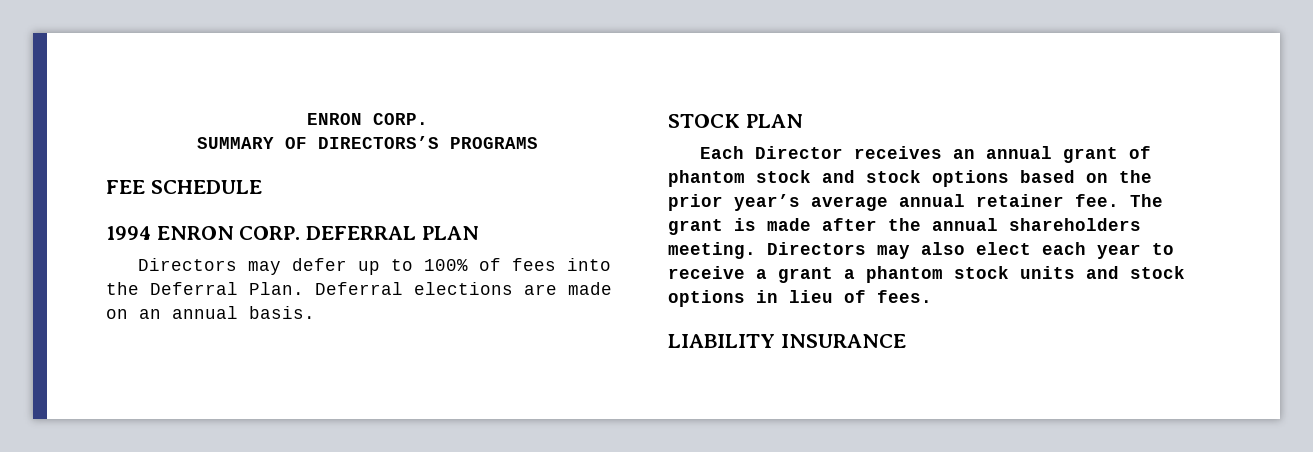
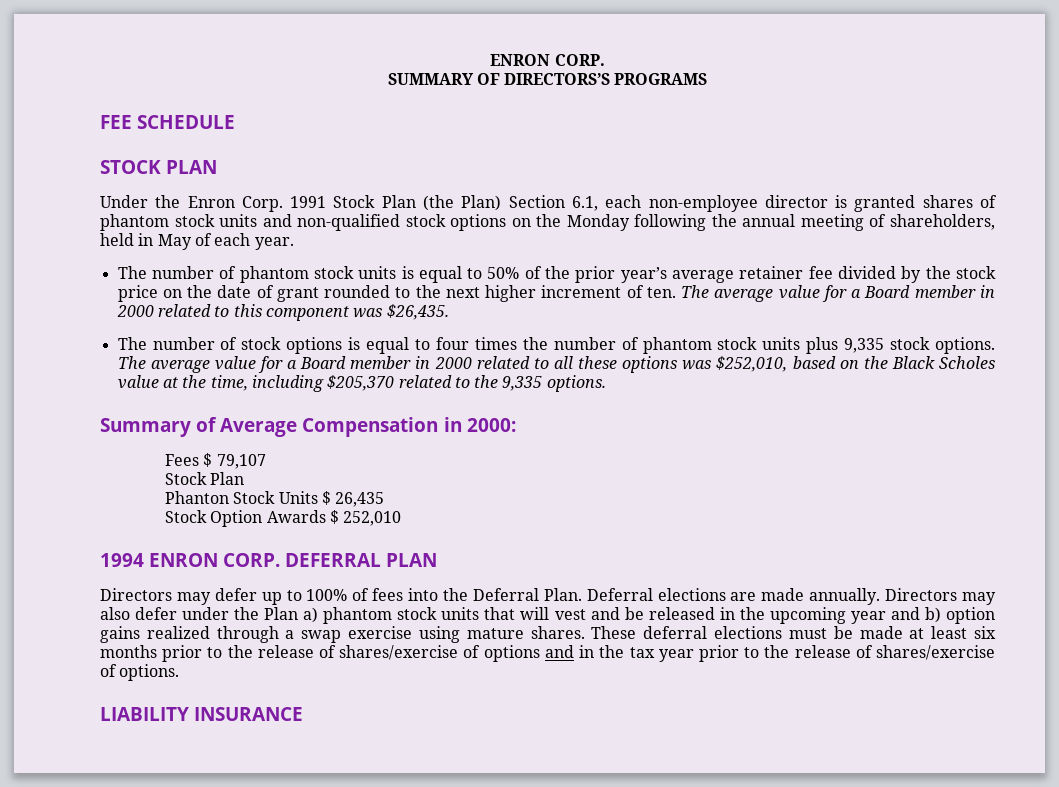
(262, 187) none -> [100,160,218,174] [100,195,997,212] [100,214,995,231] [100,233,294,250] [117,266,997,283] [117,285,996,302] [116,304,449,321] [117,337,995,354] [117,356,996,373] [117,375,606,392] [100,417,516,437] [165,453,266,469] [165,472,245,485] [165,491,385,507] [165,510,402,527] // STOCK PLAN // Under the Enron Corp. 1991 Stock Plan (the Plan) Section 6.1, each non-employee director is granted shares of phantom stock units and non-qualified stock options on the Monday following the annual meeting of shareholders, held in May of each year. // The number of phantom stock units is equal to 50% of the prior year’s average retainer fee divided by the stock price on the date of grant rounded to the next higher increment of ten. The average value for a Board member in 2000 related to this component was $26,435. // The number of stock options is equal to four times the number of phantom stock units plus 9,335 stock options. The average value for a Board member in 2000 related to all these options was $252,010, based on the Black Scholes value at the time, including $205,370 related to the 9,335 options. // Summary of Average Compensation in 2000: // Fees $ 79,107 // Stock Plan // Phanton Stock Units $ 26,435 // Stock Option Awards $ 252,010
[106,306,315,319] [668,114,803,128] [700,146,1152,163] [668,170,1152,187] [668,194,1163,211] [668,218,1141,235] [668,242,1174,259] [668,266,1185,283] [668,290,932,307] on an annual basis. // STOCK PLAN // Each Director receives an annual grant of phantom stock and stock options based on the prior year’s average annual retainer fee. The grant is made after the annual shareholders meeting. Directors may also elect each year to receive a grant a phantom stock units and stock options in lieu of fees. -> [809,588,997,605] [100,607,995,624] [100,626,997,643] [100,645,996,662] [100,664,180,681] annually. Directors may also defer under the Plan a) phantom stock units that will vest and be released in the upcoming year and b) option gains realized through a swap exercise using mature shares. These deferral elections must be made at least six months prior to the release of shares/exercise of options and in the tax year prior to the release of shares/exercise of options.

